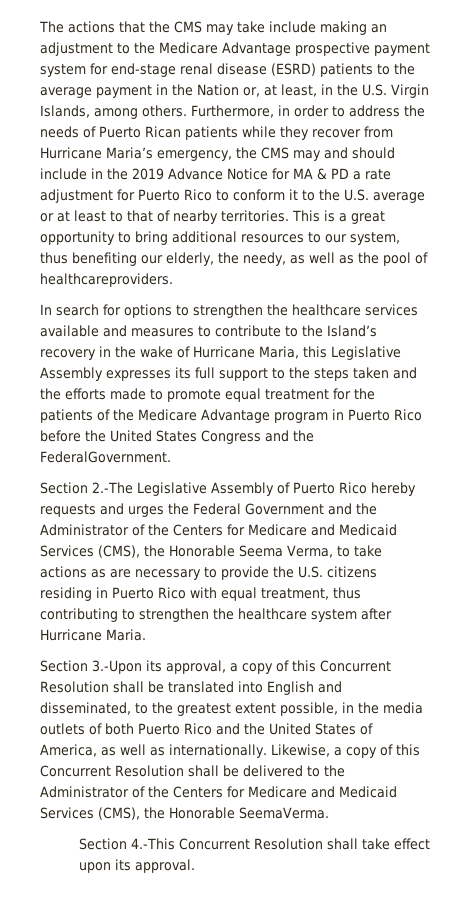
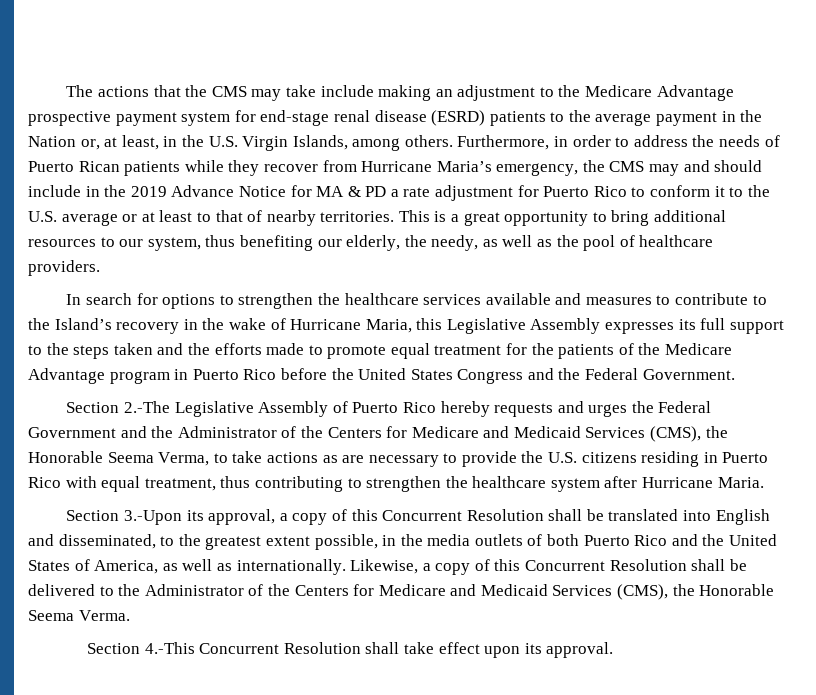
[40,273,173,287] healthcareproviders. -> [639,235,714,247] [28,260,100,276] healthcare providers.
[40,451,171,463] FederalGovernment. -> [585,368,735,380] Federal Government.
[239,807,329,819] SeemaVerma. -> [28,610,130,621] Seema Verma.

